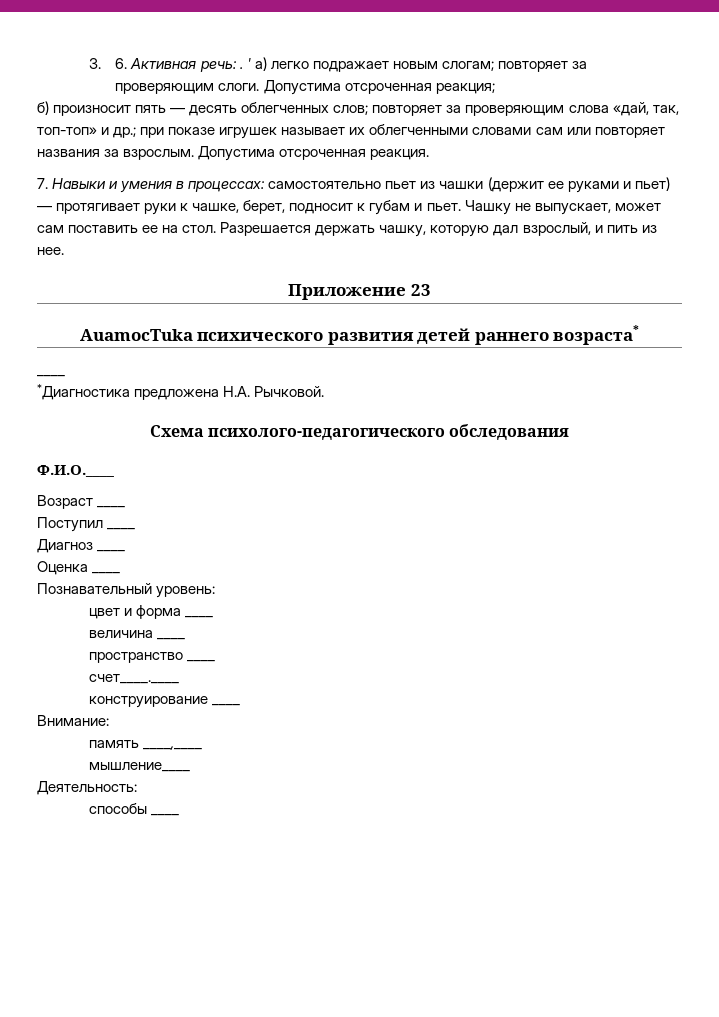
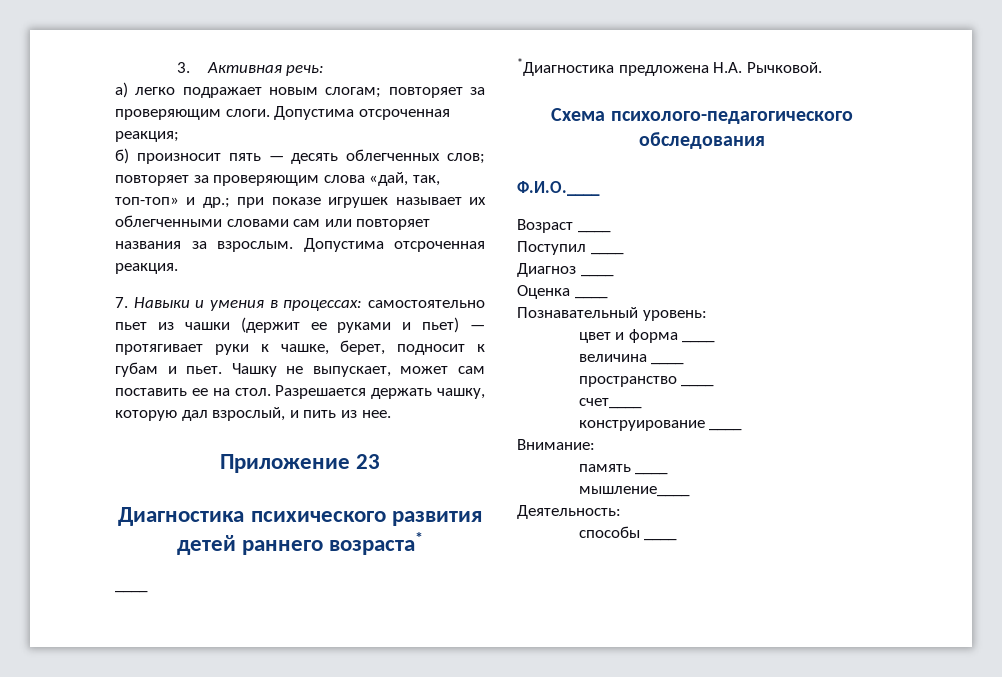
[115,58,128,69] 6. -> (190, 67) none
[239,58,251,69] . ' -> (325, 70) //
[79,329,193,341] AuamocTuka -> [118,507,245,526] Диагностика
[89,674,180,684] счет____.____ -> [578,398,642,409] счет____
[143,746,203,750] ____,____ -> [635,472,669,475] ____

